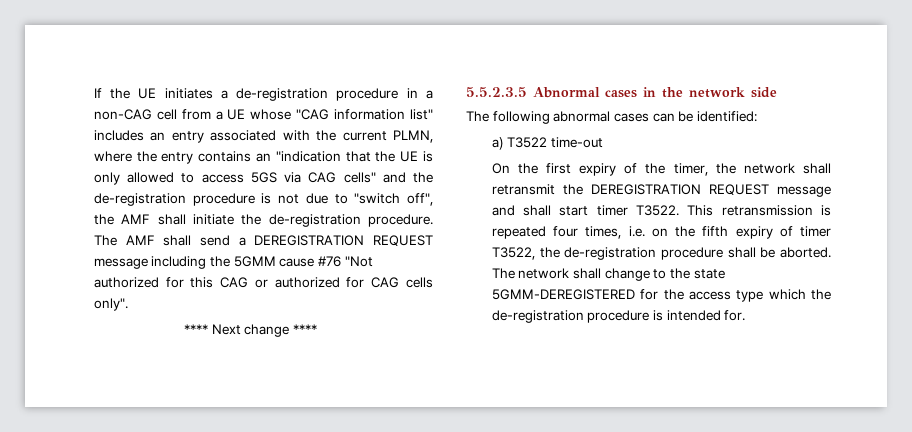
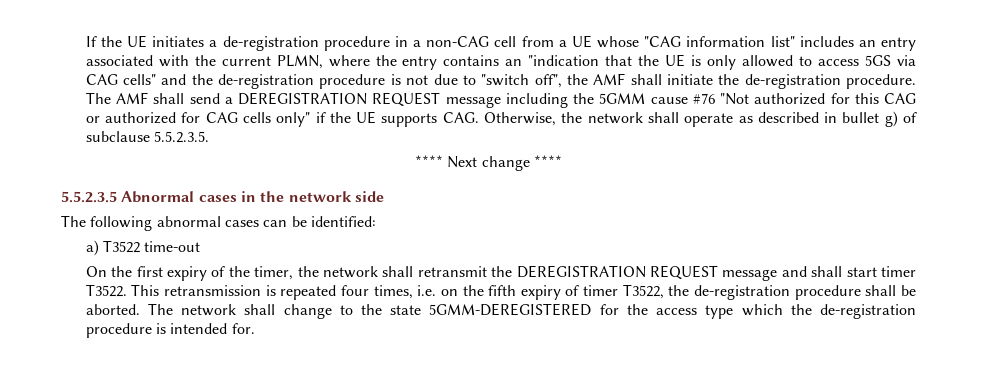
[93,298,128,311] only". -> [276,111,918,127] [85,131,210,143] only" if the UE supports CAG. Otherwise, the network shall operate as described in bullet g) of subclause 5.5.2.3.5.

